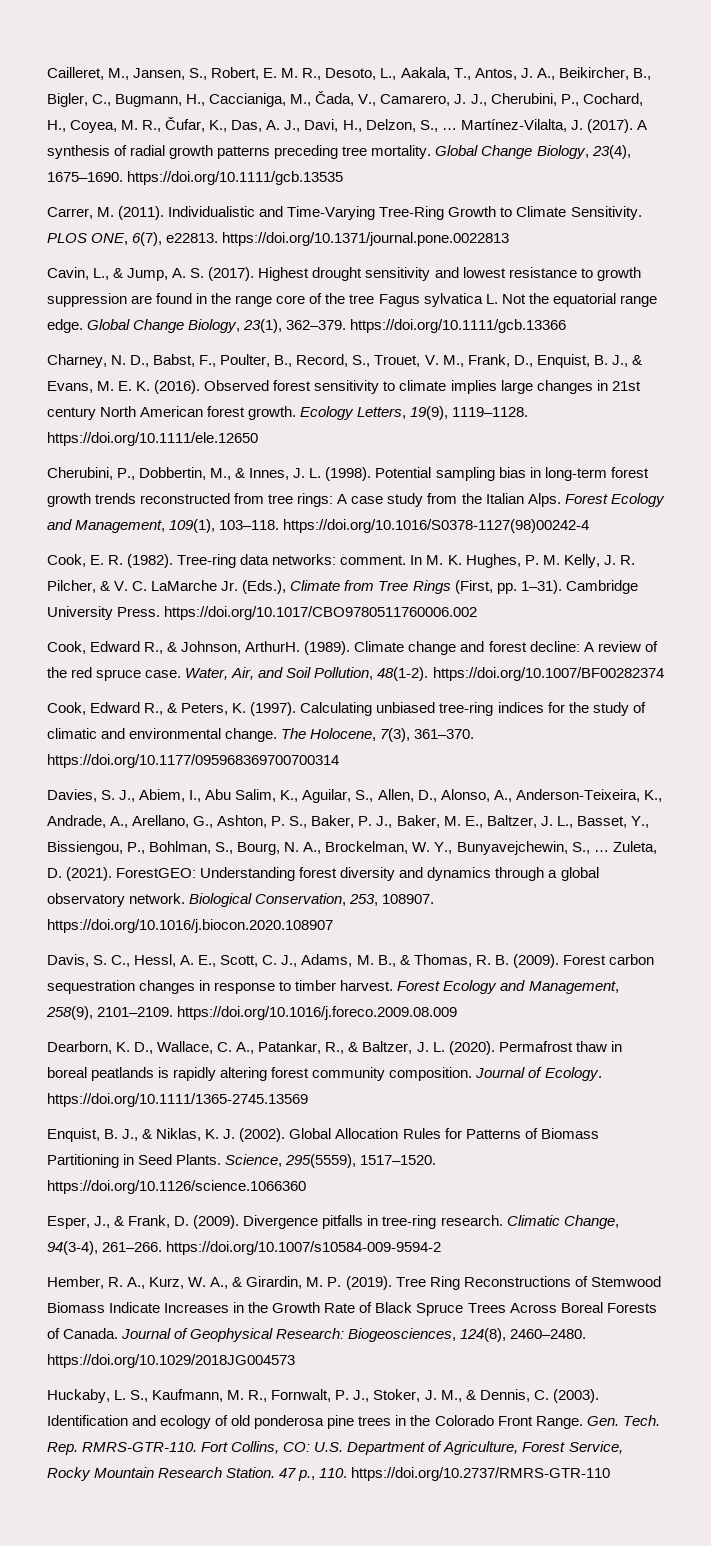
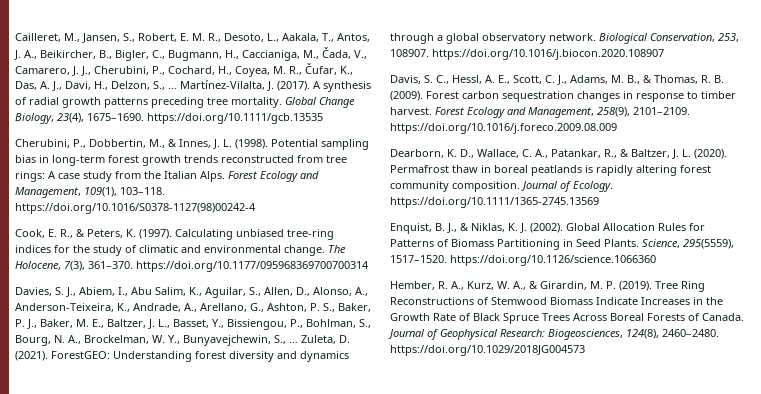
[47,206,642,220] [47,232,510,246] [47,267,641,281] [47,293,657,307] [47,319,567,333] [47,354,642,368] [47,380,641,394] [47,406,529,420] [47,432,258,446] // Carrer, M. (2011). Individualistic and Time-Varying Tree-Ring Growth to Climate Sensitivity. PLOS ONE, 6(7), e22813. https://doi.org/10.1371/journal.pone.0022813 // Cavin, L., & Jump, A. S. (2017). Highest drought sensitivity and lowest resistance to growth suppression are found in the range core of the tree Fagus sylvatica L. Not the equatorial range edge. Global Change Biology, 23(1), 362–379. https://doi.org/10.1111/gcb.13366 // Charney, N. D., Babst, F., Poulter, B., Record, S., Trouet, V. M., Frank, D., Enquist, B. J., & Evans, M. E. K. (2016). Observed forest sensitivity to climate implies large changes in 21st century North American forest growth. Ecology Letters, 19(9), 1119–1128. https://doi.org/10.1111/ele.12650 -> (323, 118) none
[108,554,635,568] [47,580,638,594] [47,606,478,620] [47,641,658,655] [47,667,664,681] [47,702,141,715] R. (1982). Tree-ring data networks: comment. In M. K. Hughes, P. M. Kelly, J. R. Pilcher, & V. C. LaMarche Jr. (Eds.), Climate from Tree Rings (First, pp. 1–31). Cambridge University Press. https://doi.org/10.1017/CBO9780511760006.002 // Cook, Edward R., & Johnson, ArthurH. (1989). Climate change and forest decline: A review of the red spruce case. Water, Air, and Soil Pollution, 48(1-2). https://doi.org/10.1007/BF00282374 // Cook, Edward -> (57, 233) none
[47,1215,619,1229] [47,1241,442,1255] // Esper, J., & Frank, D. (2009). Divergence pitfalls in tree-ring research. Climatic Change, 94(3-4), 261–266. https://doi.org/10.1007/s10584-009-9594-2 -> (656, 260) none
[47,1389,599,1403] [47,1415,660,1429] [47,1441,623,1455] [47,1467,611,1481] // Huckaby, L. S., Kaufmann, M. R., Fornwalt, P. J., Stoker, J. M., & Dennis, C. (2003). Identification and ecology of old ponderosa pine trees in the Colorado Front Range. Gen. Tech. Rep. RMRS-GTR-110. Fort Collins, CO: U.S. Department of Agriculture, Forest Service, Rocky Mountain Research Station. 47 p., 110. https://doi.org/10.2737/RMRS-GTR-110 -> (585, 350) none

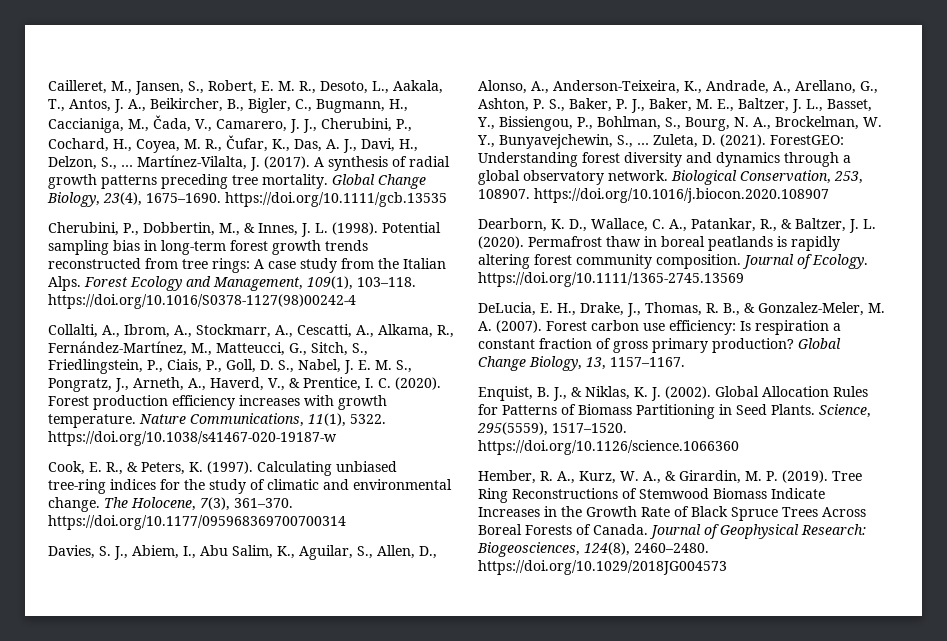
(256, 208) none -> [48,324,454,338] [48,341,368,356] [48,359,412,374] [48,377,441,392] [48,395,387,410] [48,413,386,428] [48,431,337,446] // Collalti, A., Ibrom, A., Stockmarr, A., Cescatti, A., Alkama, R., Fernández-Martínez, M., Matteucci, G., Sitch, S., Friedlingstein, P., Ciais, P., Goll, D. S., Nabel, J. E. M. S., Pongratz, J., Arneth, A., Haverd, V., & Prentice, I. C. (2020). Forest production efficiency increases with growth temperature. Nature Communications, 11(1), 5322. https://doi.org/10.1038/s41467-020-19187-w
[390,75,724,85] [390,91,736,102] [390,107,690,118] [390,123,617,134] // Davis, S. C., Hessl, A. E., Scott, C. J., Adams, M. B., & Thomas, R. B. (2009). Forest carbon sequestration changes in response to timber harvest. Forest Ecology and Management, 258(9), 2101–2109. https://doi.org/10.1016/j.foreco.2009.08.009 -> (829, 195) none
(599, 202) none -> [478,302,885,317] [478,320,841,335] [478,338,841,353] [478,356,685,371] // DeLucia, E. H., Drake, J., Thomas, R. B., & Gonzalez-Meler, M. A. (2007). Forest carbon use efficiency: Is respiration a constant fraction of gross primary production? Global Change Biology, 13, 1157–1167.

